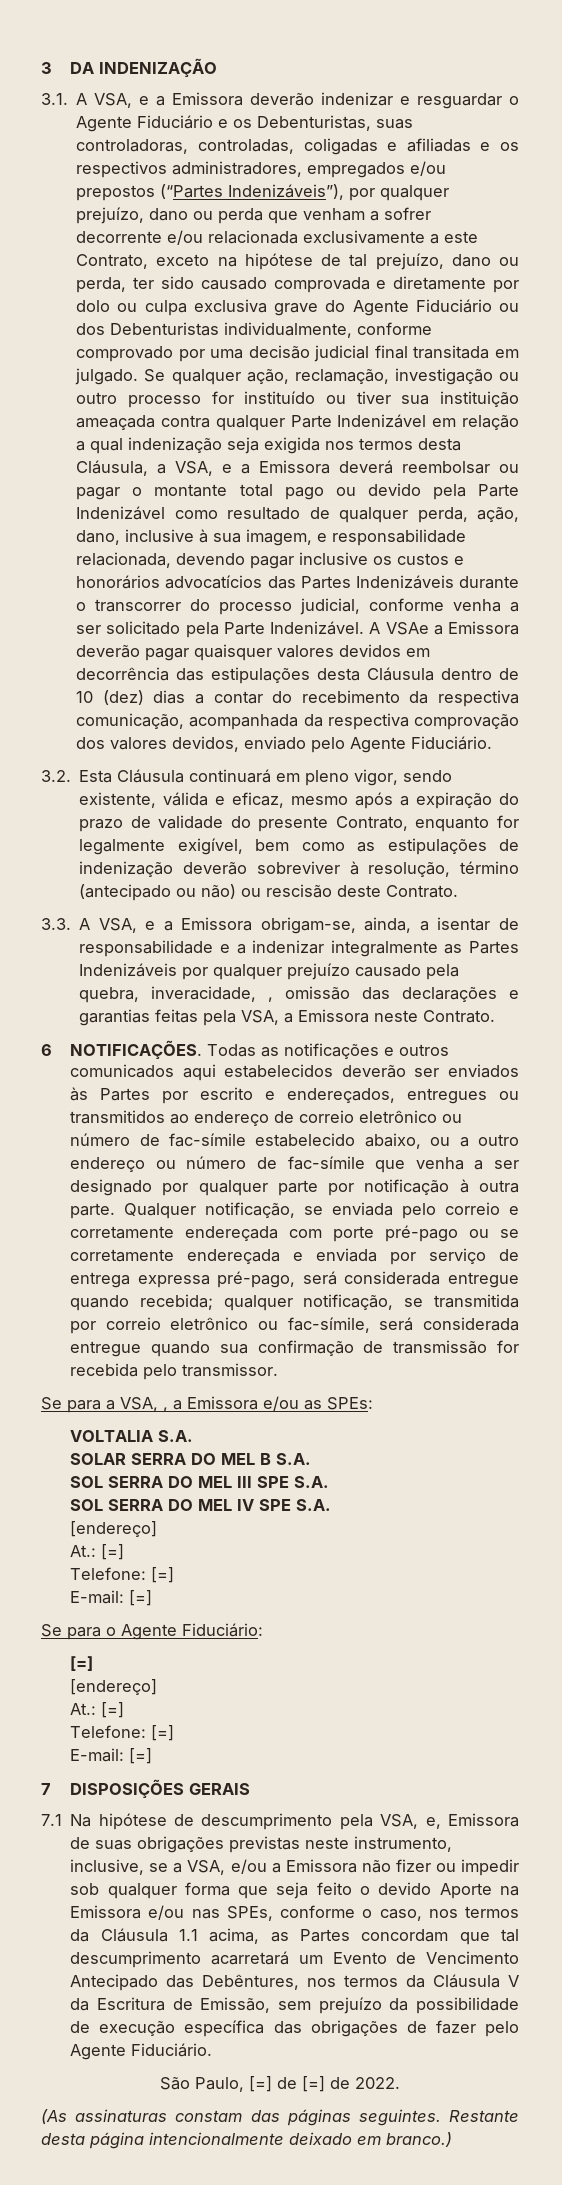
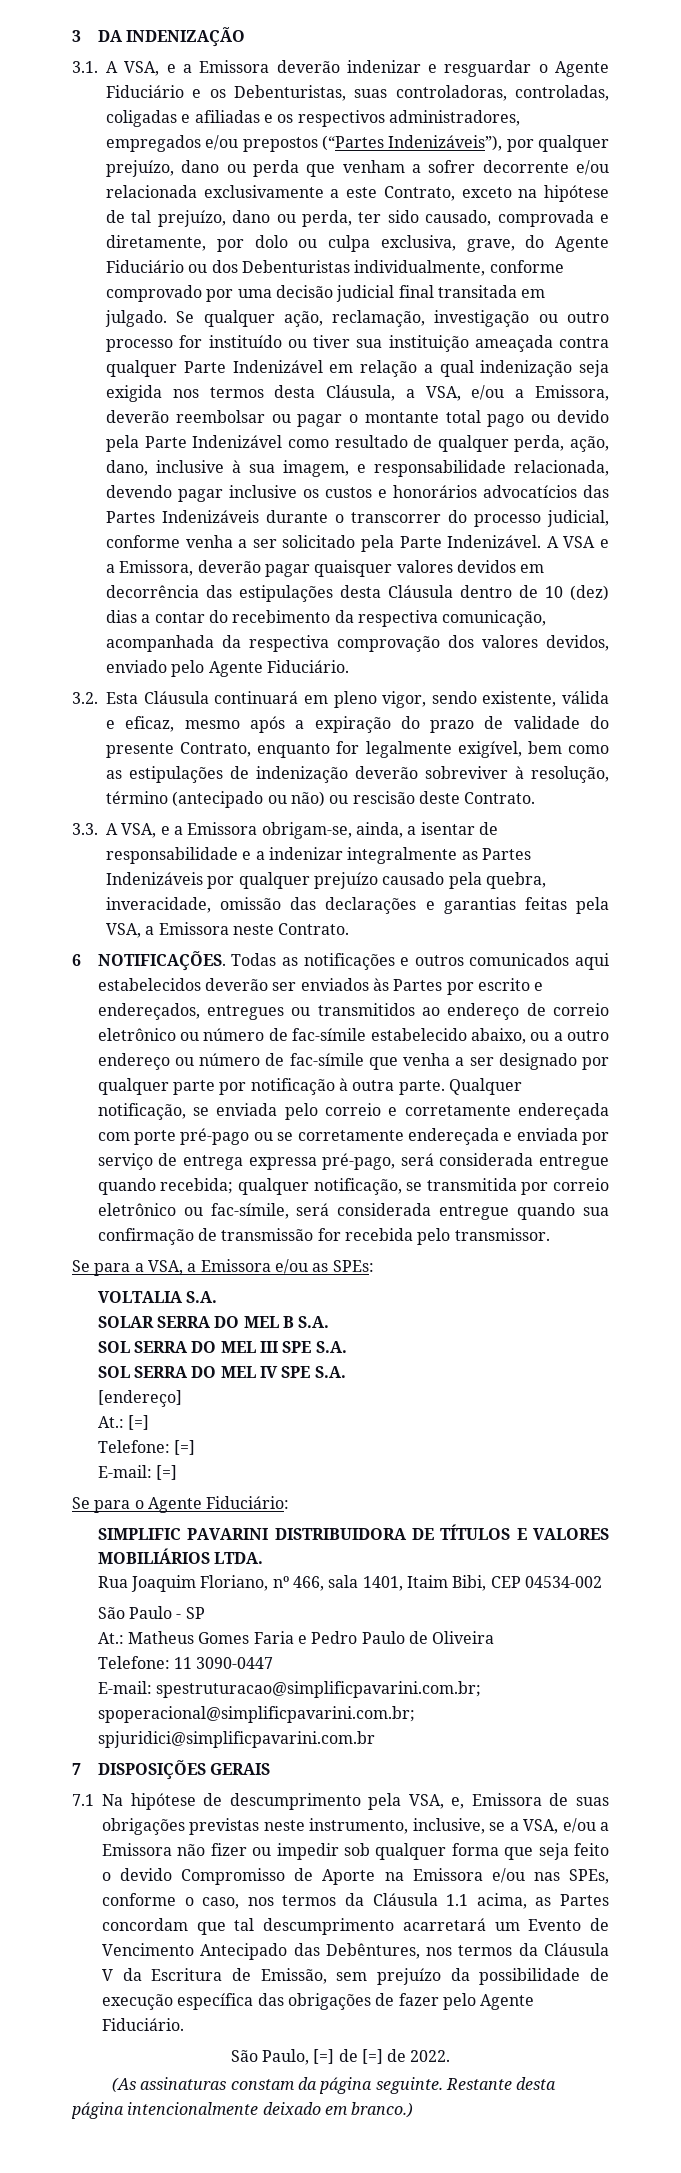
[200,277,267,290] causado -> [425,210,492,226] causado,
[393,276,487,290] diretamente -> [106,235,206,251] diretamente,
[193,299,319,316] exclusiva grave -> [380,235,515,252] exclusiva, grave,
[222,460,394,474] e a Emissora deverá -> [471,385,609,401] [106,410,169,423] e/ou a Emissora, deverão
[385,621,519,635] VSAe a Emissora -> [563,536,610,548] [106,560,194,576] VSA e a Emissora,
[268,997,274,1002] , -> (211, 905) none
[163,1407,168,1412] , -> (183, 1267) none
[70,1656,94,1671] [70,1679,158,1695] [70,1702,125,1718] [70,1725,175,1741] [70,1748,153,1764] [=] // [endereço] // At.: [=] // Telefone: [=] // E-mail: [=] -> [97,1524,609,1540] [97,1548,264,1564] [97,1575,602,1592] [97,1606,205,1619] [97,1631,495,1644] [97,1656,274,1669] [97,1681,482,1698] [97,1706,415,1723] [97,1731,375,1748] SIMPLIFIC PAVARINI DISTRIBUIDORA DE TÍTULOS E VALORES MOBILIÁRIOS LTDA. // Rua Joaquim Floriano, nº 466, sala 1401, Itaim Bibi, CEP 04534-002 // São Paulo - SP // At.: Matheus Gomes Faria e Pedro Paulo de Oliveira // Telefone: 11 3090-0447 // E-mail: spestruturacao@simplificpavarini.com.br; spoperacional@simplificpavarini.com.br; spjuridici@simplificpavarini.com.br
(432, 1888) none -> [181,1868,314,1885] Compromisso de
[250,2109,441,2126] das páginas seguintes. -> [297,2077,443,2094] da página seguinte.

